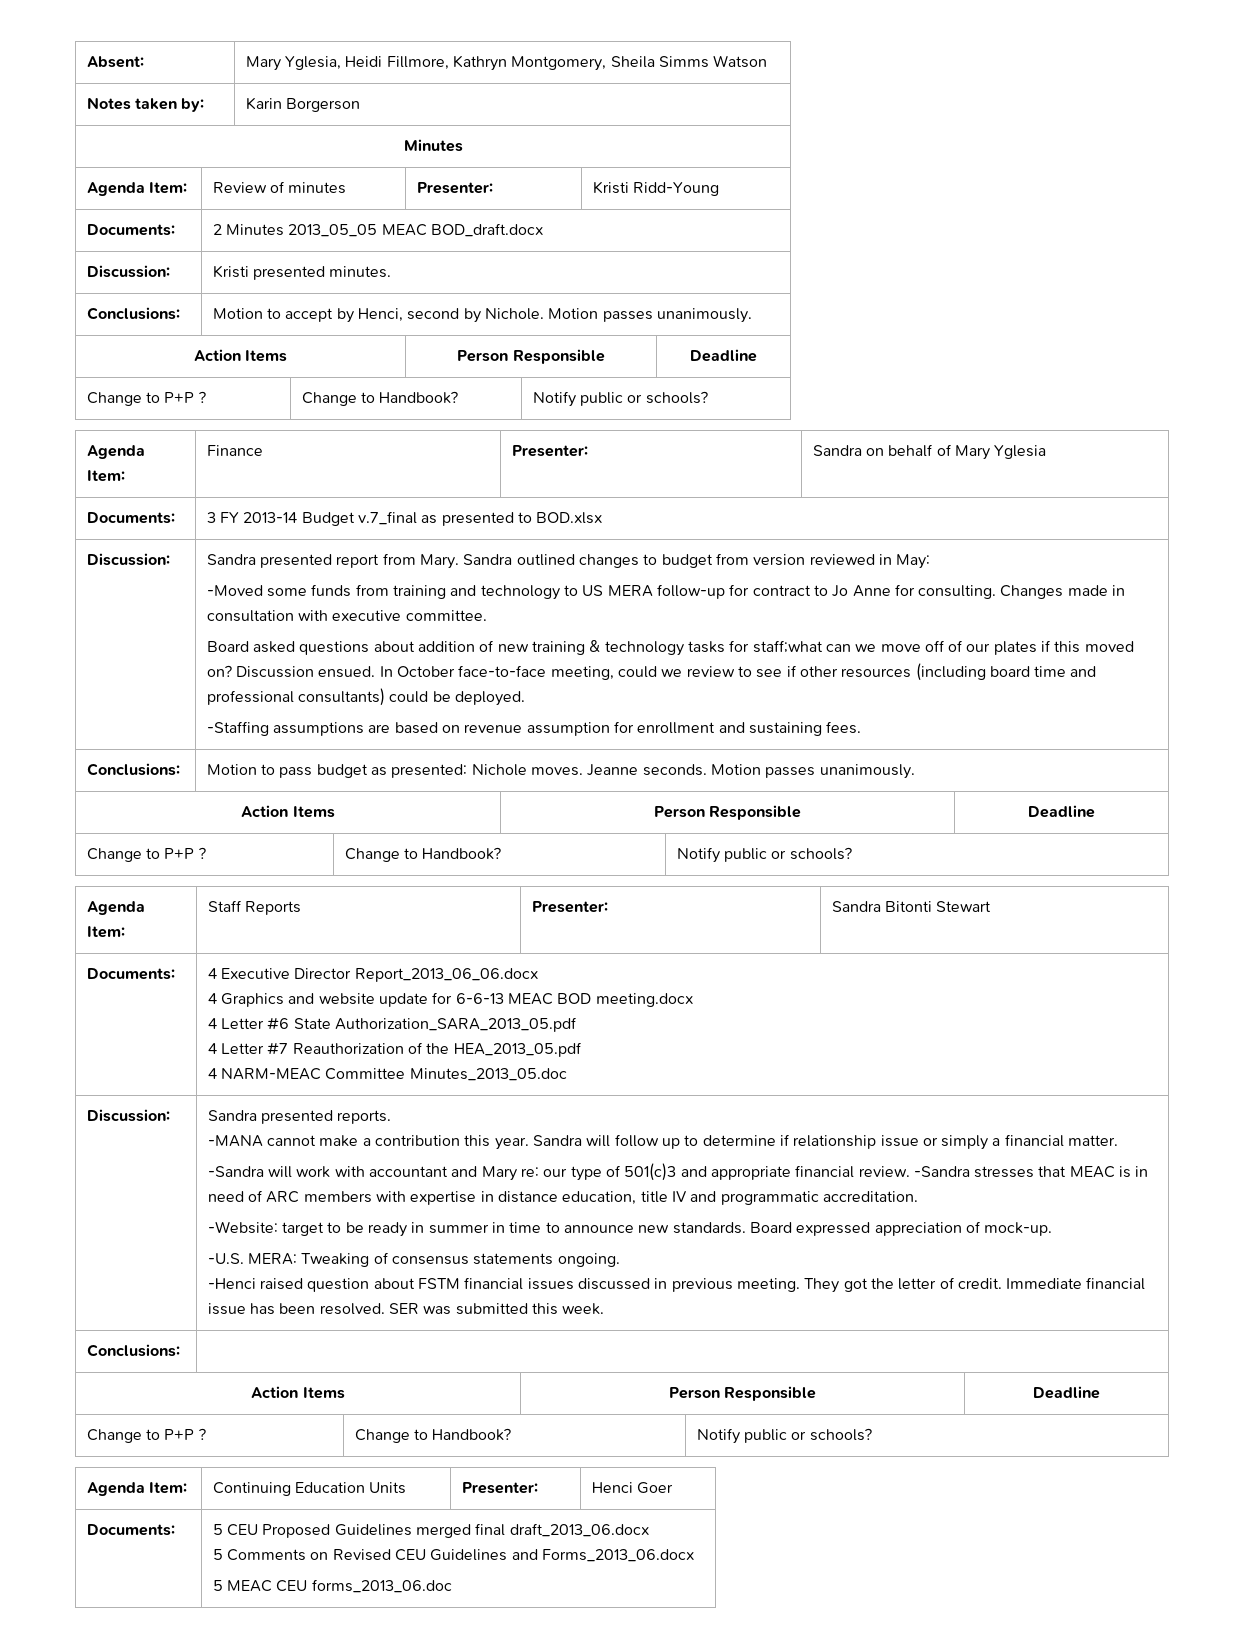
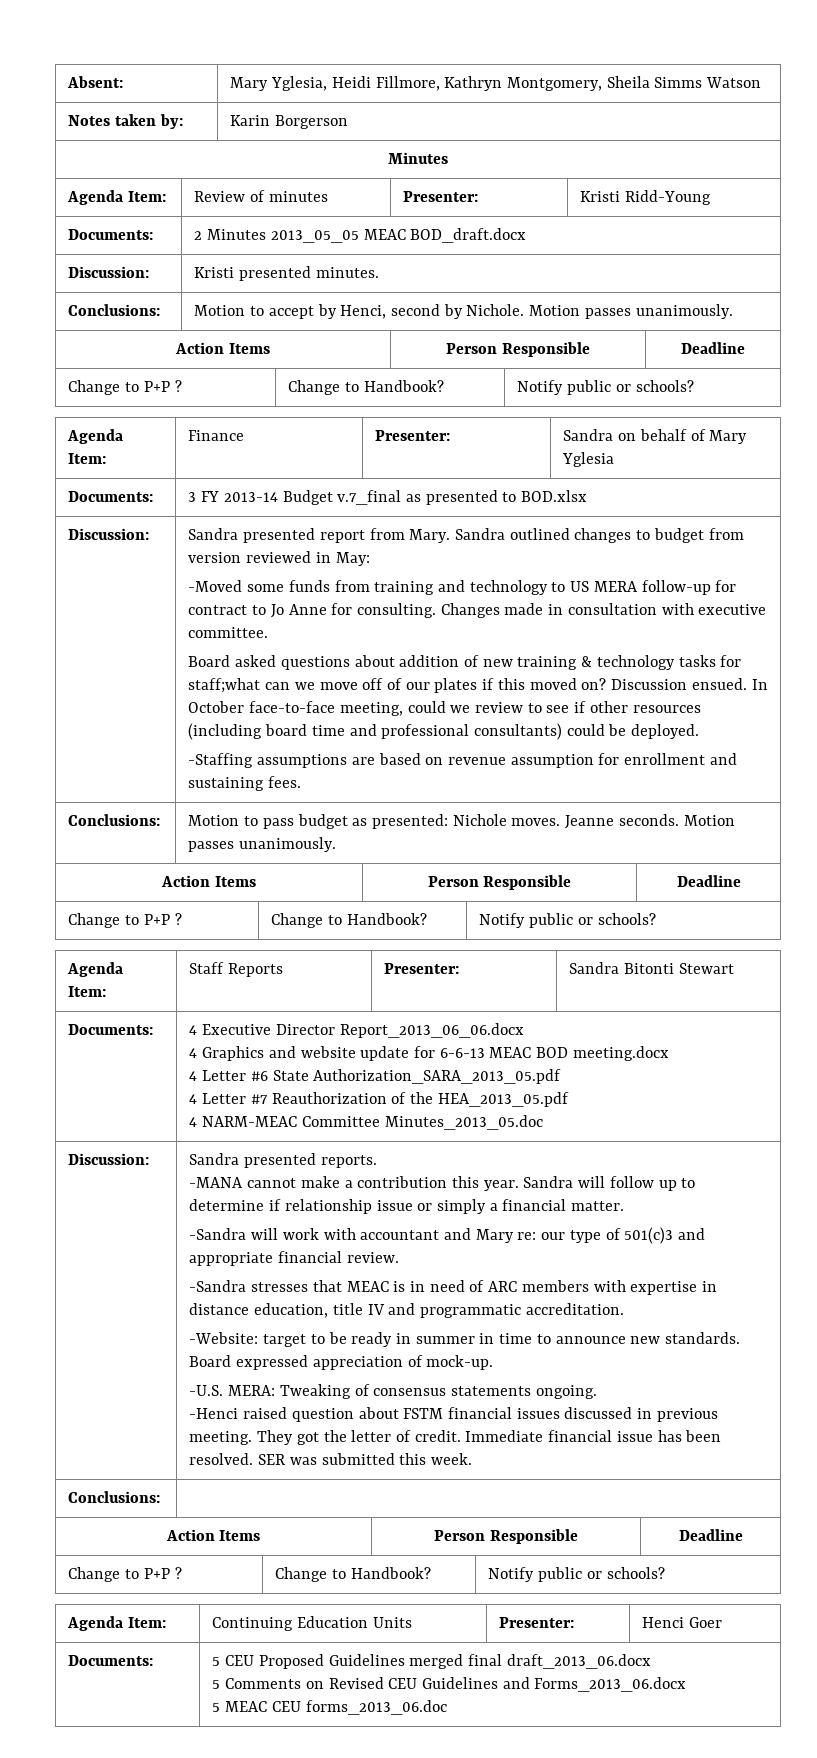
(910, 1171) none -> (399, 1257) //

